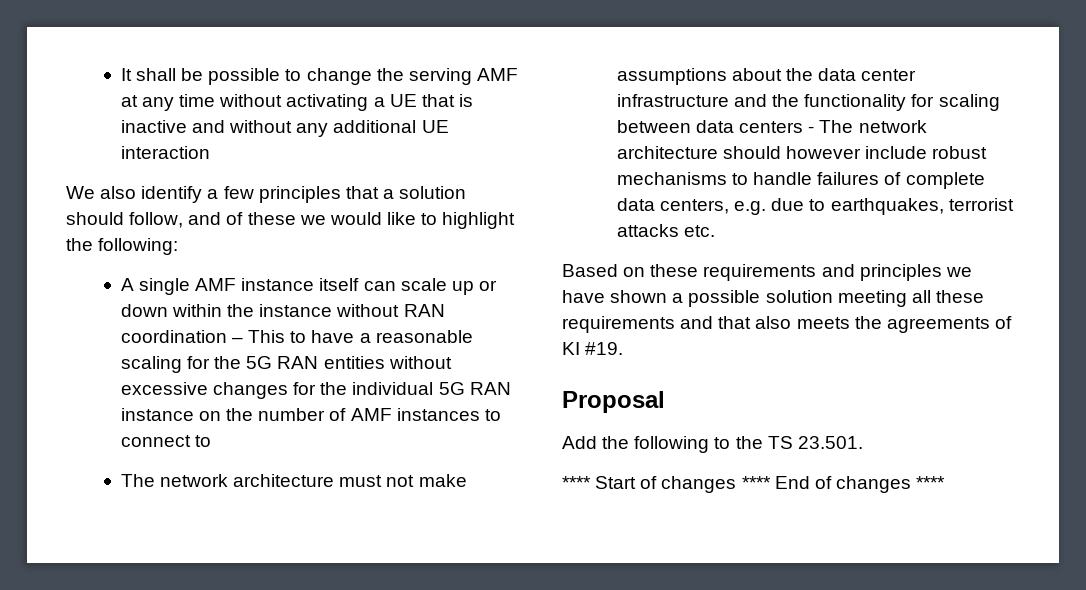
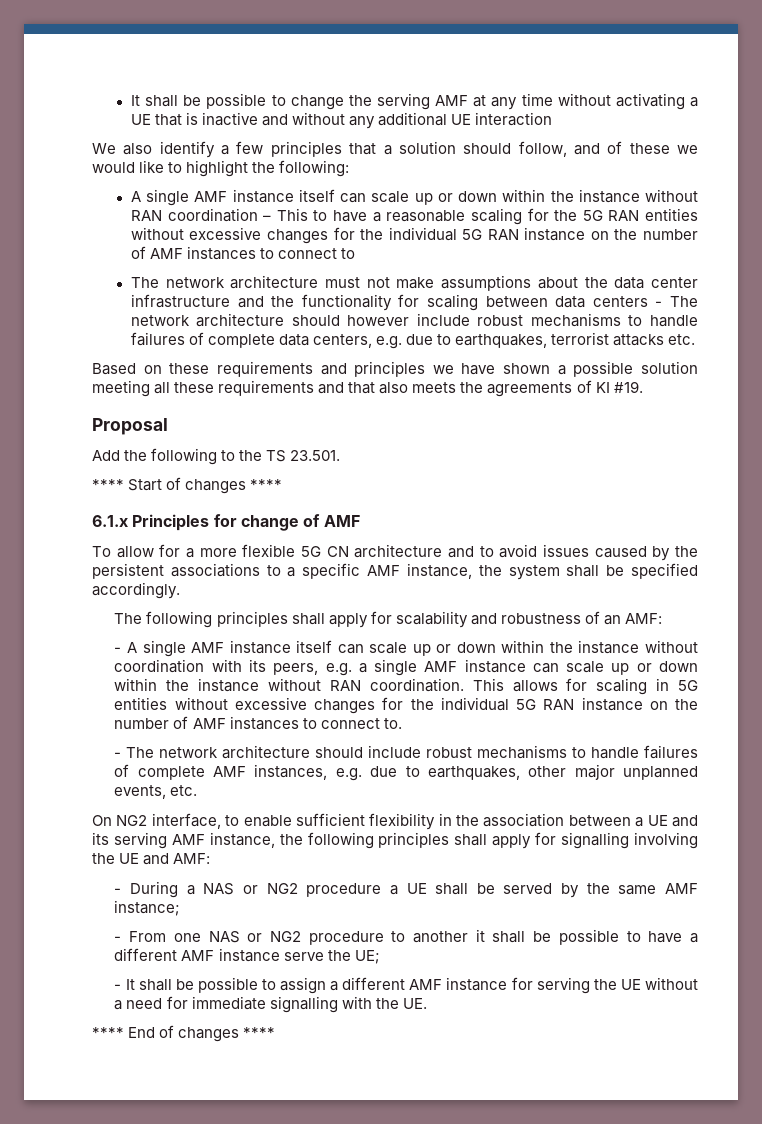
(771, 482) none -> [92,514,360,531] [92,544,698,561] [92,563,698,580] [92,582,180,599] [114,611,662,628] [114,640,699,657] [114,659,698,676] [114,678,698,695] [114,697,698,714] [114,716,402,730] [114,745,698,759] [114,764,698,781] [114,785,198,799] [92,813,698,830] [92,832,699,849] [92,853,211,865] [114,881,698,898] [114,900,181,916] [114,929,698,945] [114,948,380,964] [114,977,698,994] [114,996,427,1013] [92,1027,124,1038] // 6.1.x Principles for change of AMF // To allow for a more flexible 5G CN architecture and to avoid issues caused by the persistent associations to a specific AMF instance, the system shall be specified accordingly. // The following principles shall apply for scalability and robustness of an AMF: // - A single AMF instance itself can scale up or down within the instance without coordination with its peers, e.g. a single AMF instance can scale up or down within the instance without RAN coordination. This allows for scaling in 5G entities without excessive changes for the individual 5G RAN instance on the number of AMF instances to connect to. // - The network architecture should include robust mechanisms to handle failures of complete AMF instances, e.g. due to earthquakes, other major unplanned events, etc. // On NG2 interface, to enable sufficient flexibility in the association between a UE and its serving AMF instance, the following principles shall apply for signalling involving the UE and AMF: // - During a NAS or NG2 procedure a UE shall be served by the same AMF instance; // - From one NAS or NG2 procedure to another it shall be possible to have a different AMF instance serve the UE; // - It shall be possible to assign a different AMF instance for serving the UE without a need for immediate signalling with the UE. // ****

